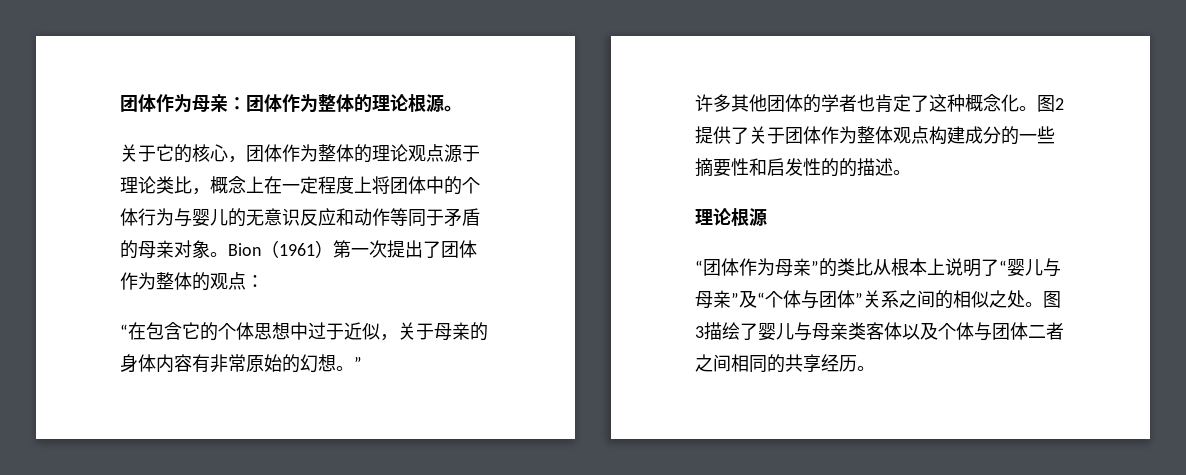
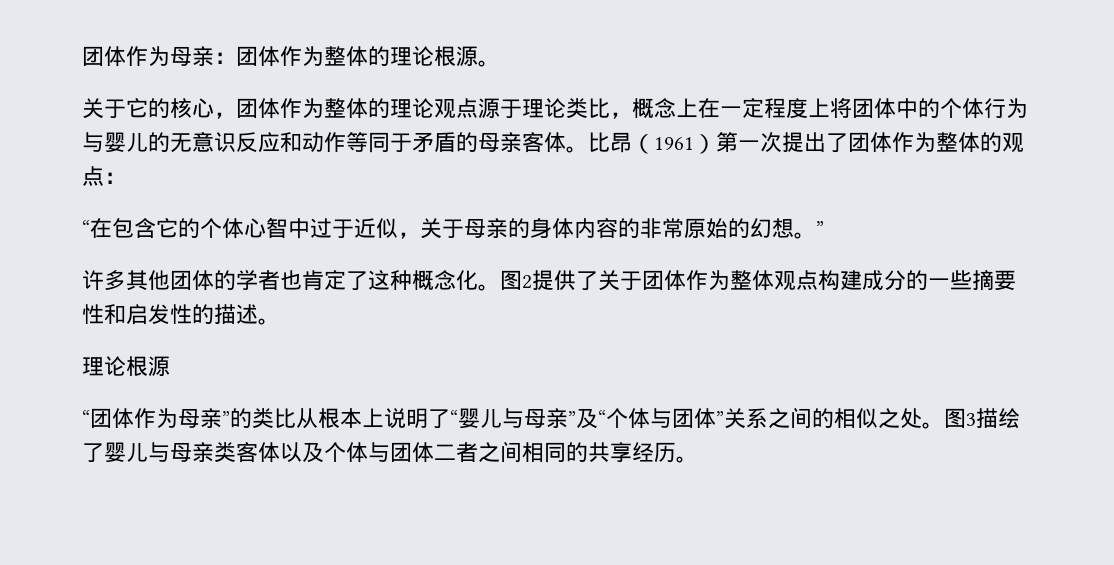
[174,240,261,258] 对象。Bion -> [522,132,632,153] 客体。比昂
[254,322,290,340] 思想 -> [244,217,288,238] 心智
[192,354,210,373] 有 -> [618,218,640,238] 的
[839,158,857,177] 的 -> (214, 314) none

